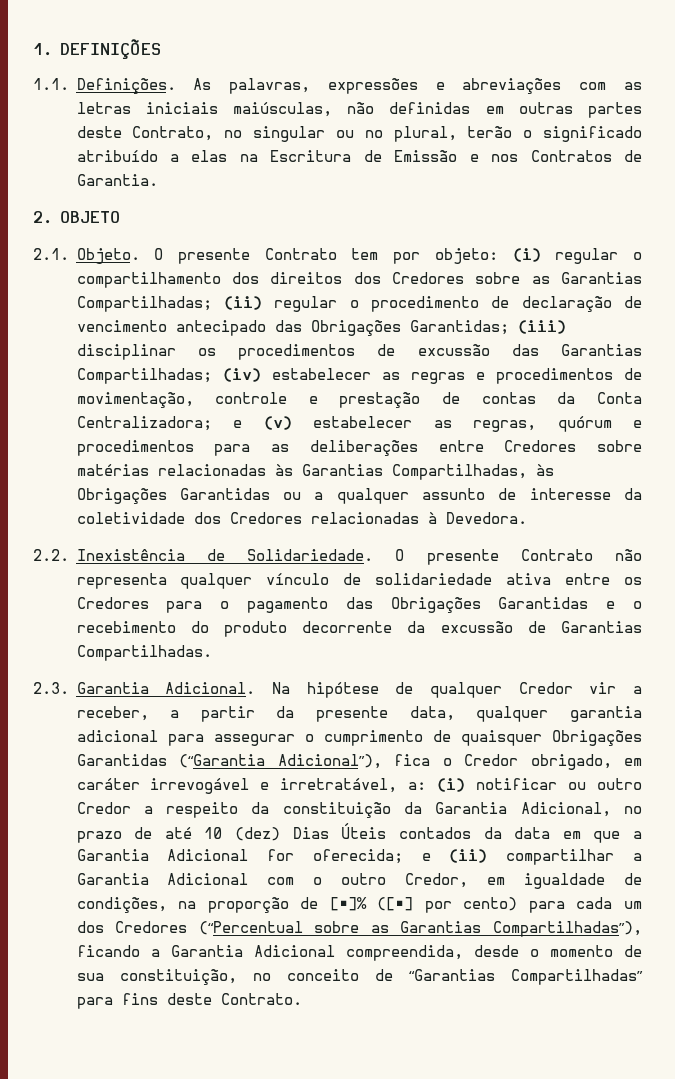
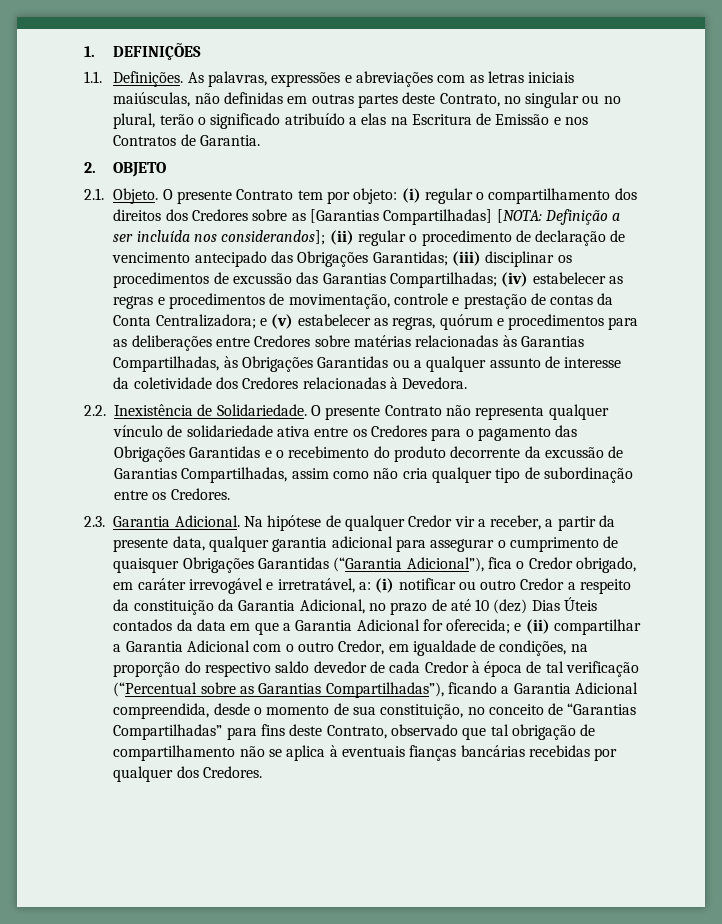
[561,272,642,284] [76,296,212,312] Garantias Compartilhadas; -> [309,209,621,225] [113,230,326,245] [Garantias Compartilhadas] [NOTA: Definição a ser incluída nos considerandos];
[76,645,212,661] Compartilhadas. -> [181,467,633,483] [114,488,230,500] Compartilhadas, assim como não cria qualquer tipo de subordinação entre os Credores.
[300,897,642,913] [76,921,188,933] de [▪]% ([▪] por cento) para cada um dos Credores -> [184,661,640,677] do respectivo saldo devedor de cada Credor à época de tal verificação
[220,993,302,1005] Contrato. -> [326,724,596,740] [113,745,618,761] [113,766,262,782] Contrato, observado que tal obrigação de compartilhamento não se aplica à eventuais fianças bancárias recebidas por qualquer dos Credores.

